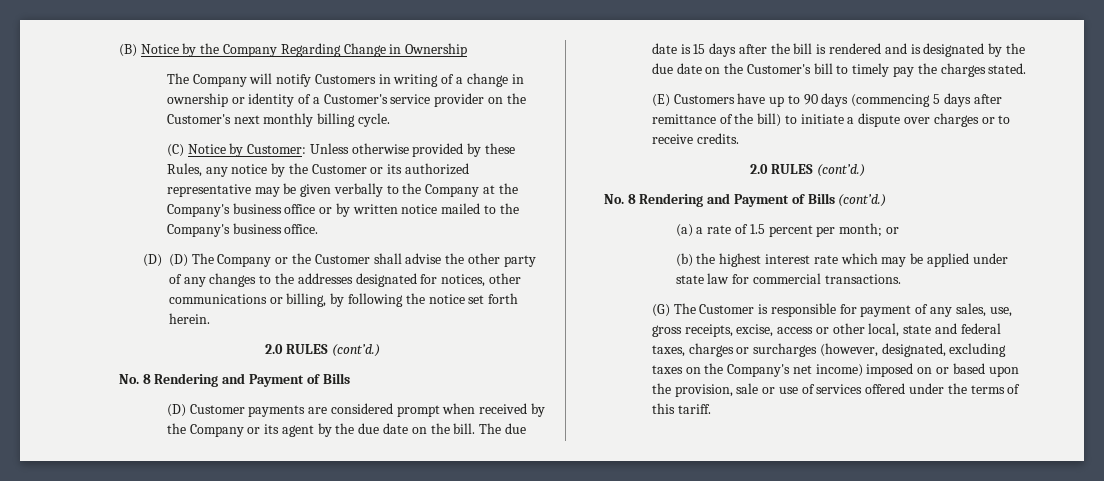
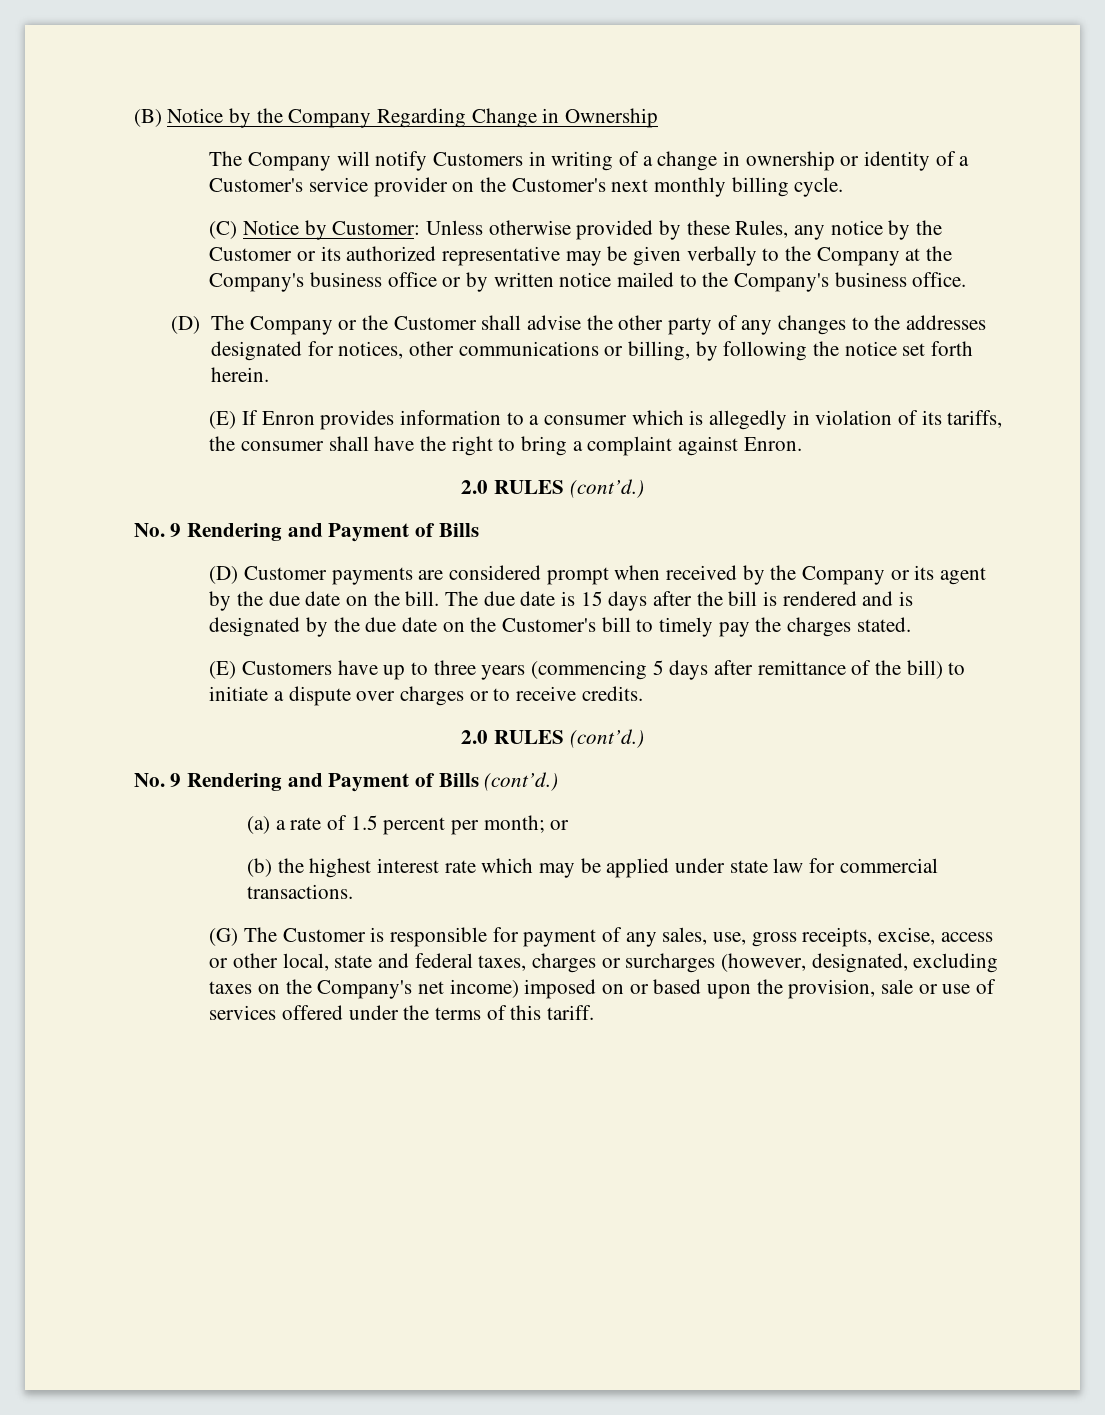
[168,254,188,267] (D) -> (201, 325) none
[265,344,380,357] [118,374,151,384] // 2.0 RULES (cont’d.) // No. 8 -> [209,410,1003,430] [209,436,802,456] [461,479,644,498] [133,523,182,537] // (E) If Enron provides information to a consumer which is allegedly in violation of its tariffs, the consumer shall have the right to bring a complaint against Enron. // 2.0 RULES (cont’d.) // No. 9
[803,93,849,107] 90 days -> [433,660,526,680] three years
[627,194,636,204] 8 -> [170,773,182,787] 9

